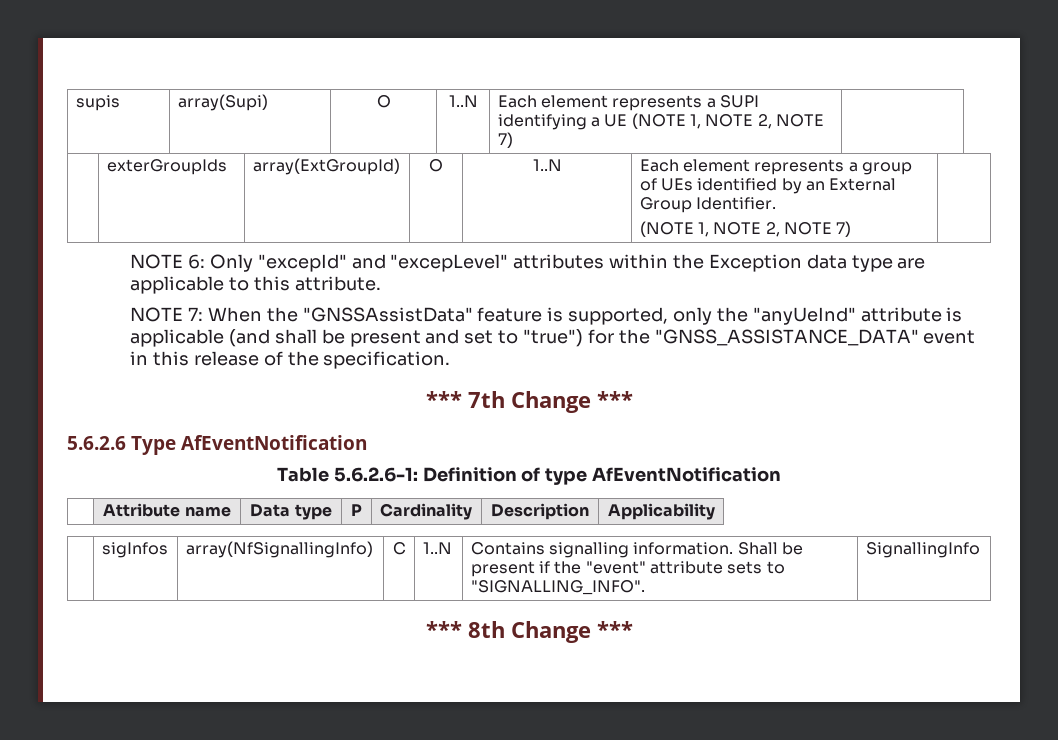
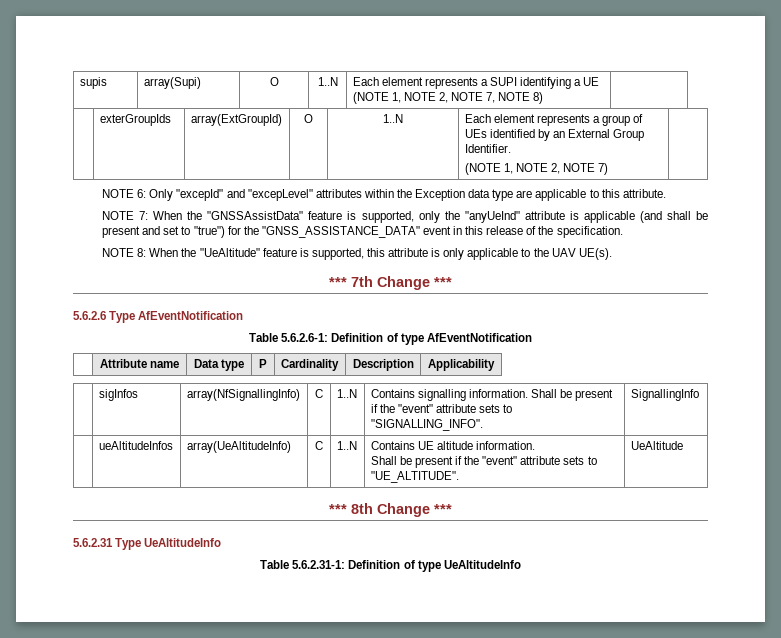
[497,132,513,148] 7) -> [486,92,544,104] 7, NOTE 8)
(451, 360) none -> [102,248,612,260] // NOTE 8: When the "UeAltitude" feature is supported, this attribute is only applicable to the UAV UE(s).
[425,621,633,643] // *** 8th Change *** -> [98,441,173,450] [186,441,291,453] [315,441,323,450] [336,441,357,450] [370,441,535,450] [370,456,597,468] [370,471,459,483] [630,441,683,450] [329,503,452,517] [73,538,222,550] [260,560,521,572] // | ueAltitudeInfos | array(UeAltitudeInfo) | C | 1..N | Contains UE altitude information. // Shall be present if the "event" attribute sets to "UE_ALTITUDE". | UeAltitude // *** 8th Change *** // 5.6.2.31 Type UeAltitudeInfo // Table 5.6.2.31-1: Definition of type UeAltitudeInfo

